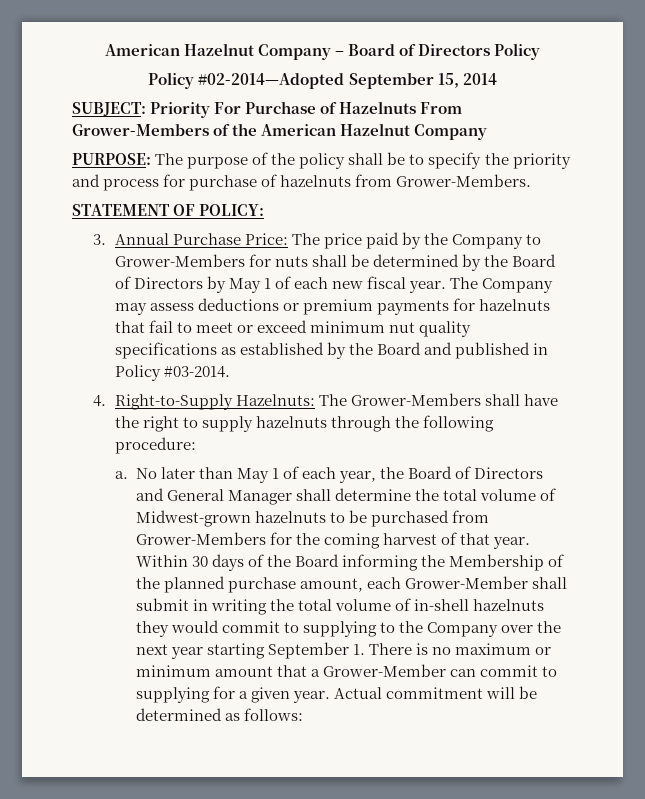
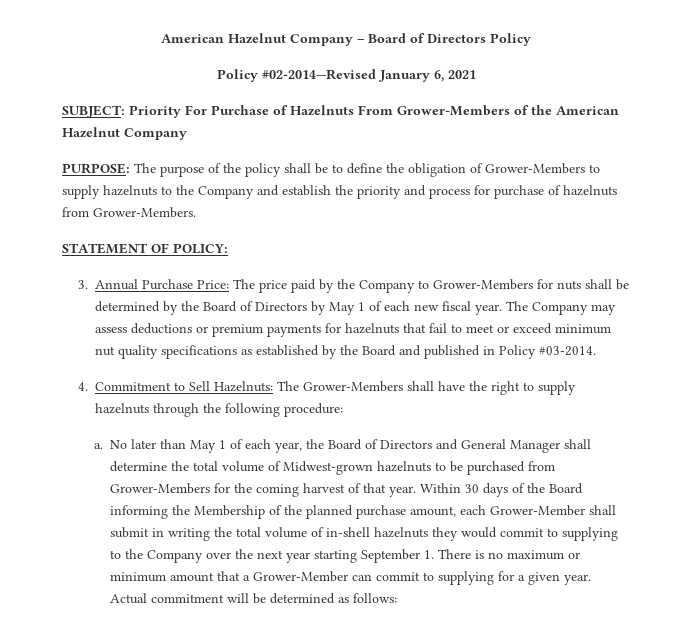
[198,73,497,89] #02-2014—Adopted September 15, 2014 -> [261,69,476,82] #02-2014—Revised January 6, 2021
[428,152,482,169] specify -> [347,163,600,177] [62,185,331,199] define the obligation of Grower-Members to supply hazelnuts to the Company and establish
[114,394,233,410] Right-to-Supply -> [94,381,210,391] Commitment to Sell

